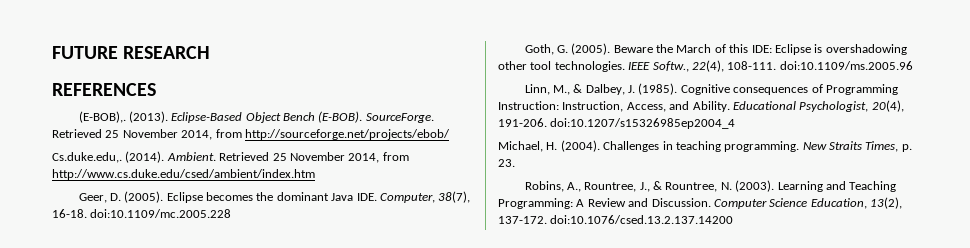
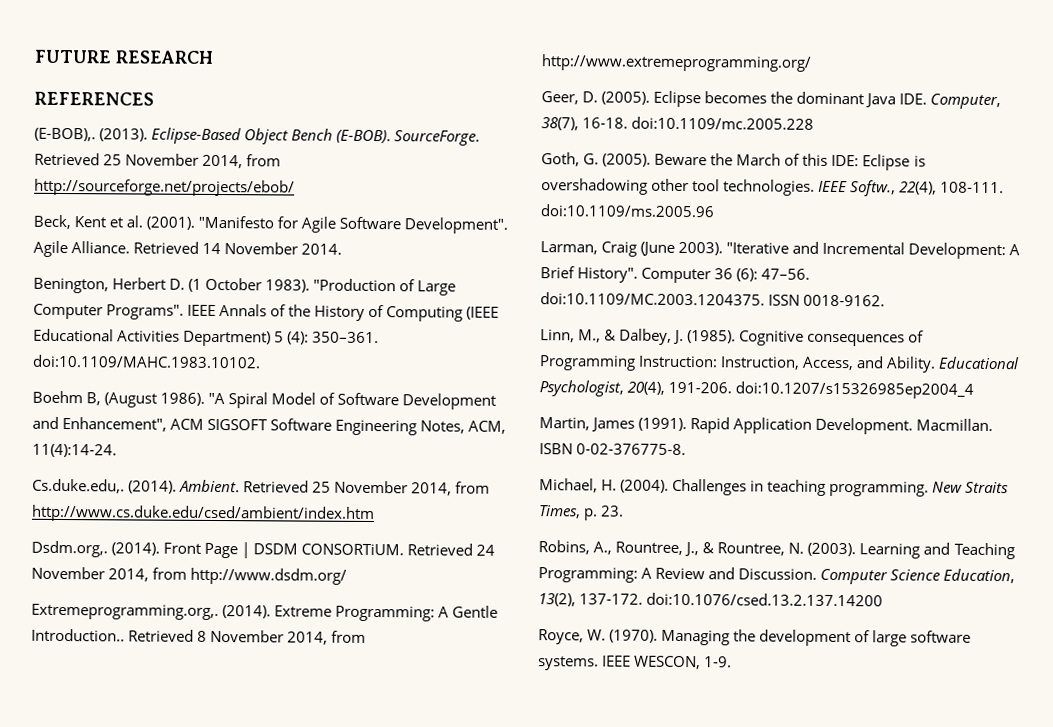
(450, 134) none -> [33,214,509,234] [33,240,343,258] [33,277,457,296] [33,303,500,322] [33,328,380,347] [32,354,261,369] [32,390,497,410] [32,416,507,436] [32,443,117,458] // Beck, Kent et al. (2001). "Manifesto for Agile Software Development". Agile Alliance. Retrieved 14 November 2014. // Benington, Herbert D. (1 October 1983). "Production of Large Computer Programs". IEEE Annals of the History of Computing (IEEE Educational Activities Department) 5 (4): 350–361. doi:10.1109/MAHC.1983.10102. // Boehm B, (August 1986). "A Spiral Model of Software Development and Enhancement", ACM SIGSOFT Software Engineering Notes, ACM, 11(4):14-24.
(315, 174) none -> [31,540,496,559] [31,566,348,585] [31,603,499,622] [31,628,367,645] [541,54,811,72] // Dsdm.org,. (2014). Front Page | DSDM CONSORTiUM. Retrieved 24 November 2014, from http://www.dsdm.org/ // Extremeprogramming.org,. (2014). Extreme Programming: A Gentle Introduction.. Retrieved 8 November 2014, from http://www.extremeprogramming.org/
(913, 65) none -> [540,241,1021,260] [540,266,811,284] [540,292,886,307] // Larman, Craig (June 2003). "Iterative and Incremental Development: A Brief History". Computer 36 (6): 47–56. doi:10.1109/MC.2003.1204375. ISSN 0018-9162.
(736, 123) none -> [539,417,994,435] [539,443,687,456] // Martin, James (1991). Rapid Application Development. Macmillan. ISBN 0-02-376775-8.
(734, 219) none -> [538,629,972,647] [538,655,733,671] // Royce, W. (1970). Managing the development of large software systems. IEEE WESCON, 1-9.

